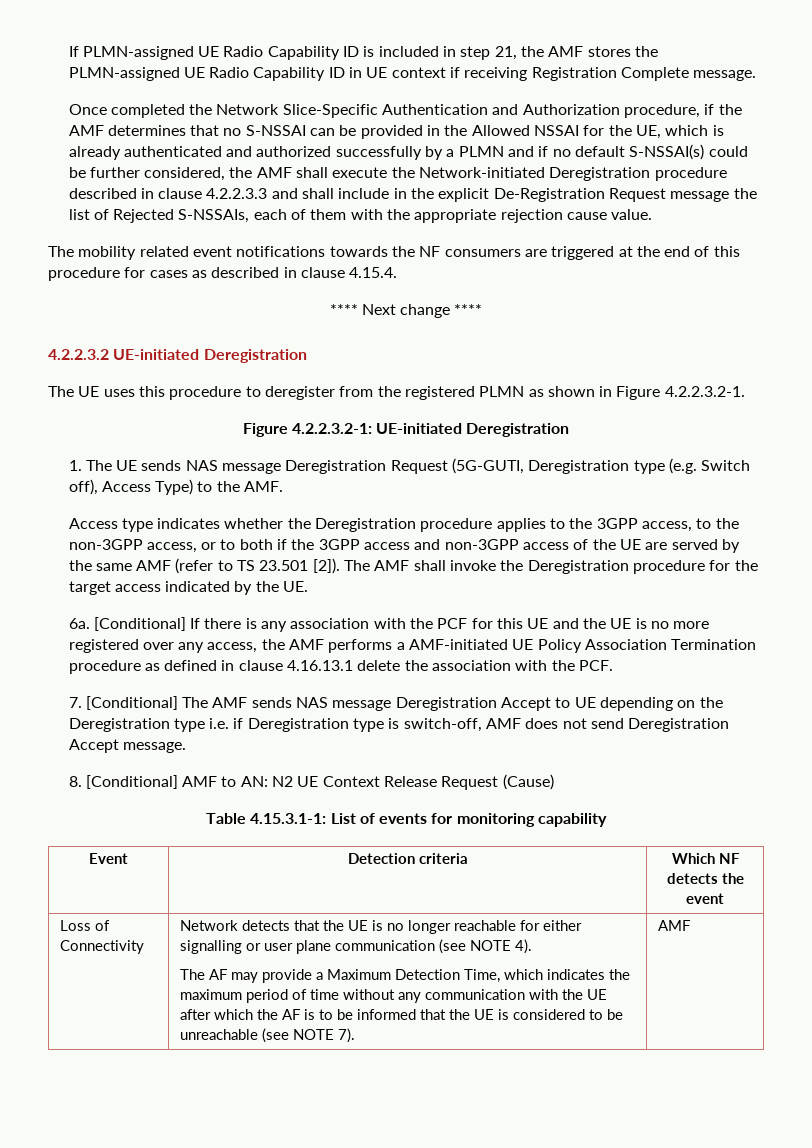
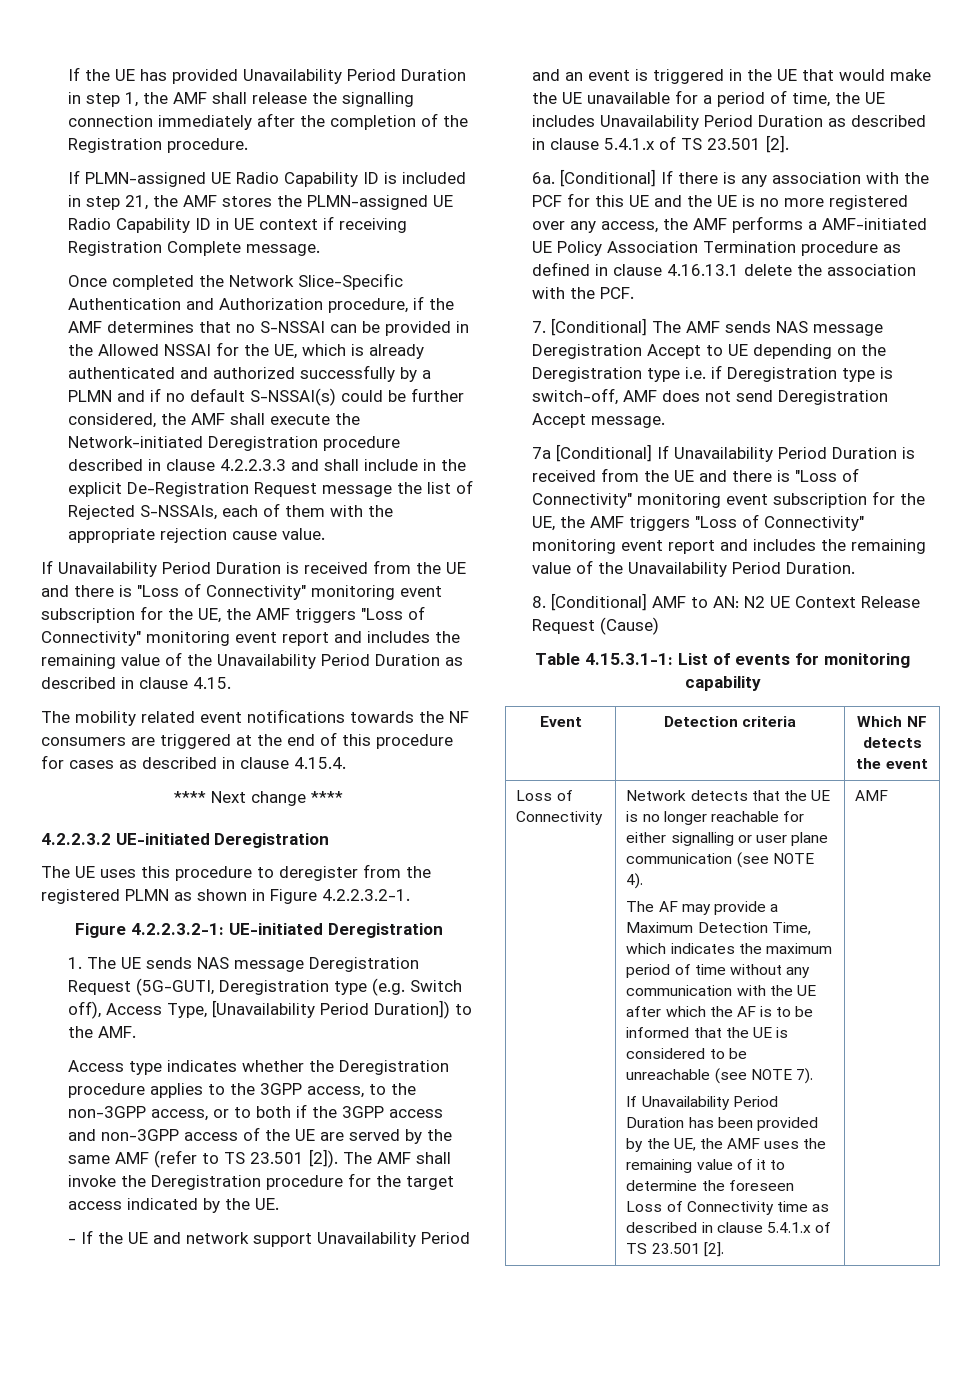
[68,46,79,57] If -> [68,67,467,84] [68,92,415,107] [68,113,469,130] [68,138,249,153] [68,170,81,184] If the UE has provided Unavailability Period Duration in step 1, the AMF shall release the signalling connection immediately after the completion of the Registration procedure. // If
(653, 214) none -> [41,560,466,577] [41,583,442,600] [41,606,425,623] [41,631,460,646] [41,652,463,669] [41,677,231,689] // If Unavailability Period Duration is received from the UE and there is "Loss of Connectivity" monitoring event subscription for the UE, the AMF triggers "Loss of Connectivity" monitoring event report and includes the remaining value of the Unavailability Period Duration as described in clause 4.15.
[155,479,194,495] Type) -> [167,1000,451,1019] Type, [Unavailability Period Duration])
(309, 586) none -> [68,1230,471,1247] [532,69,932,84] [532,90,886,107] [532,115,927,130] [532,135,790,153] // - If the UE and network support Unavailability Period and an event is triggered in the UE that would make the UE unavailable for a period of time, the UE includes Unavailability Period Duration as described in clause 5.4.1.x of TS 23.501 [2].
(186, 747) none -> [532,444,916,462] [532,468,860,482] [532,491,926,508] [532,514,865,531] [532,539,927,554] [532,560,856,577] // 7a [Conditional] If Unavailability Period Duration is received from the UE and there is "Loss of Connectivity" monitoring event subscription for the UE, the AMF triggers "Loss of Connectivity" monitoring event report and includes the remaining value of the Unavailability Period Duration.
(356, 1035) none -> [626,1096,778,1110] [626,1117,818,1131] [626,1138,827,1152] [626,1159,786,1173] [626,1180,794,1191] [626,1201,830,1215] [626,1222,832,1233] [626,1242,724,1257] // If Unavailability Period Duration has been provided by the UE, the AMF uses the remaining value of it to determine the foreseen Loss of Connectivity time as described in clause 5.4.1.x of TS 23.501 [2].

